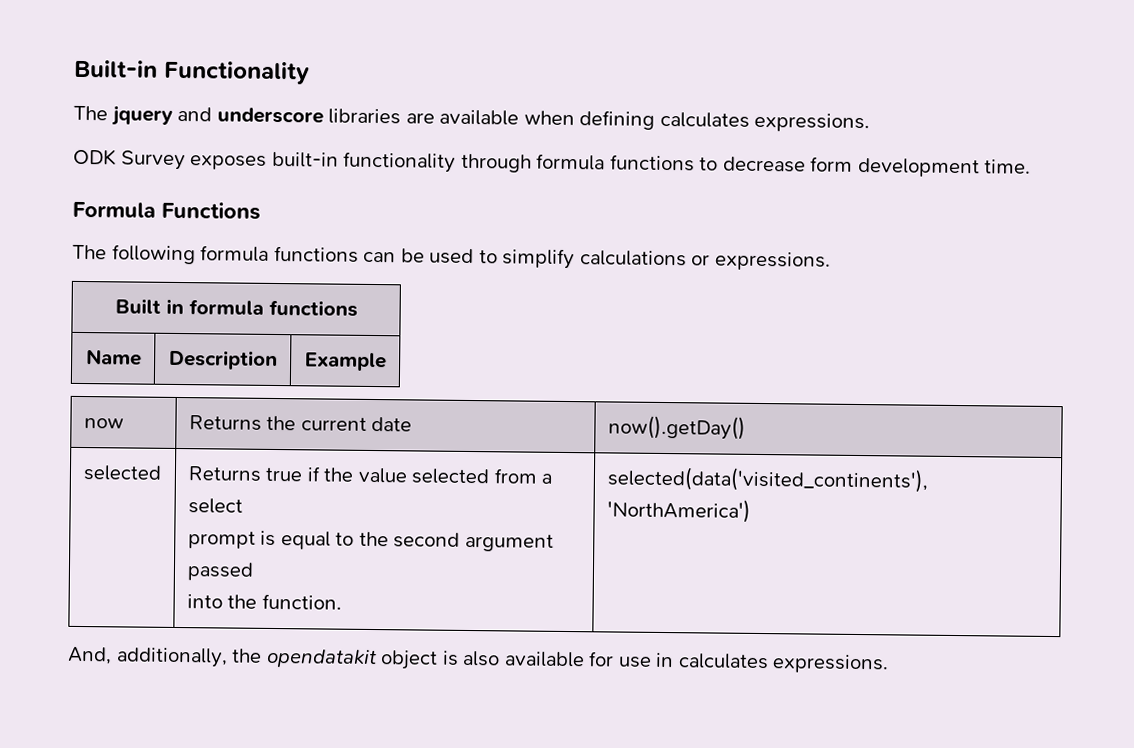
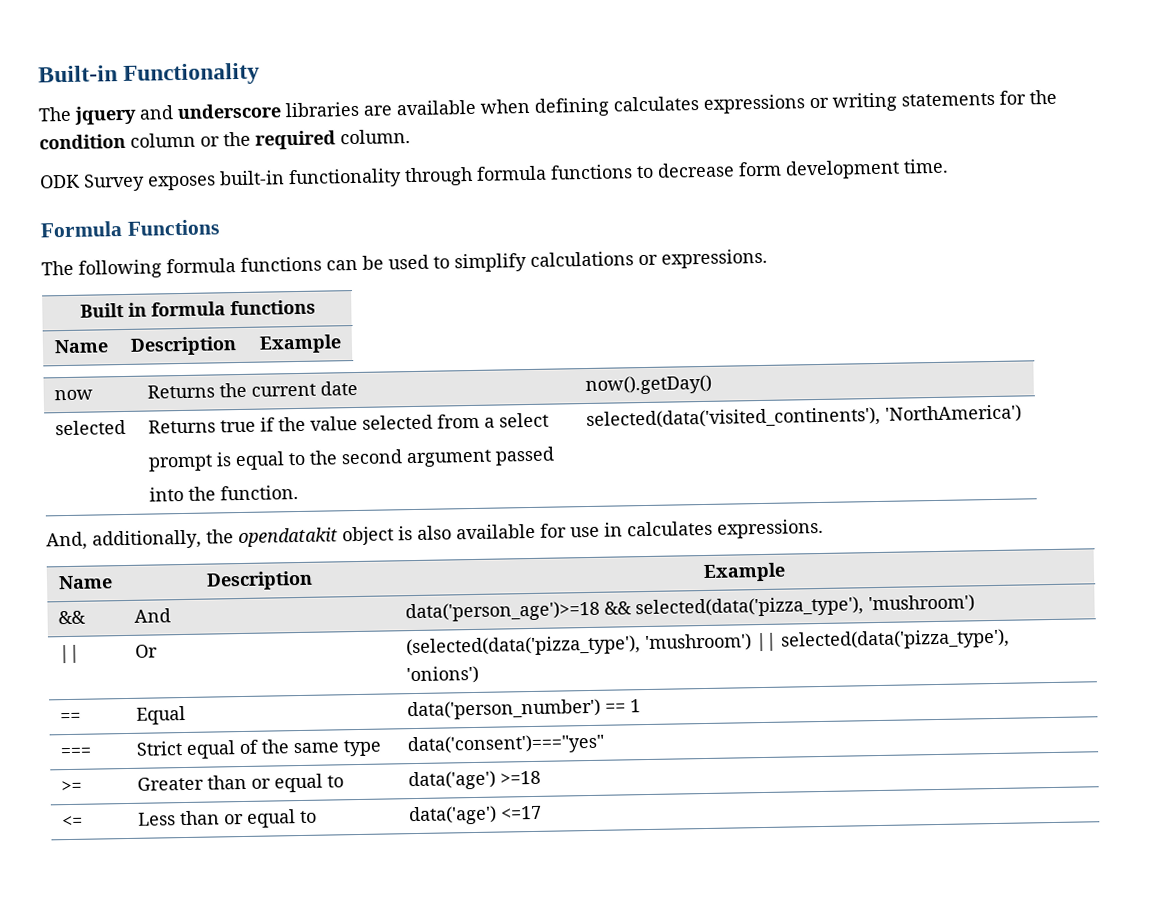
[754,112,871,133] expressions. -> [703,89,1057,114] [39,129,411,150] expressions or writing statements for the condition column or the required column.
(890, 664) none -> [58,575,113,590] [205,570,313,591] [703,562,786,583] [58,610,87,625] [134,608,172,623] [405,594,976,623] [59,644,81,664] [135,644,159,658] [406,628,1011,658] [406,665,480,685] [60,712,82,723] [136,705,187,725] [407,698,642,721] [60,747,93,758] [136,739,383,759] [407,733,606,756] [61,780,83,793] [137,773,345,793] [408,770,542,791] [62,815,84,828] [138,809,318,828] [408,805,543,826] // Name | Description | Example // && | And | data('person_age')>=18 && selected(data('pizza_type'), 'mushroom') // || | Or | (selected(data('pizza_type'), 'mushroom') || selected(data('pizza_type'), 'onions') // == | Equal | data('person_number') == 1 // === | Strict equal of the same type | data('consent')==="yes" // >= | Greater than or equal to | data('age') >=18 // <= | Less than or equal to | data('age') <=17

